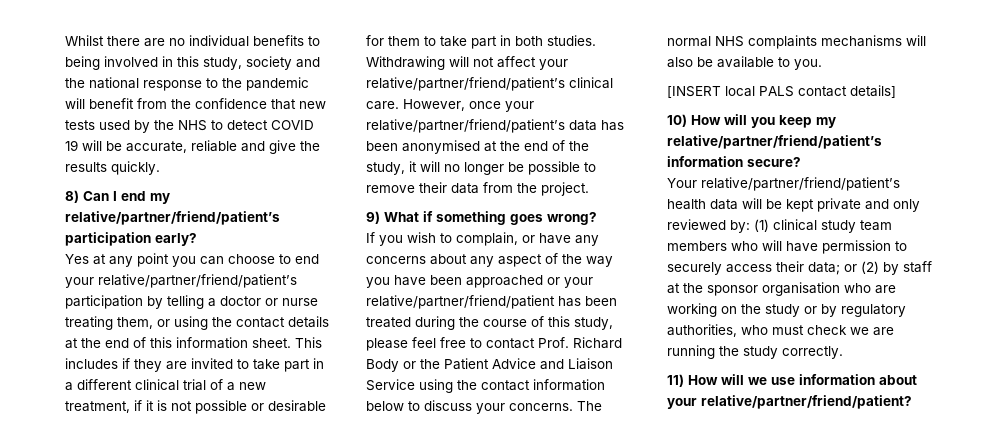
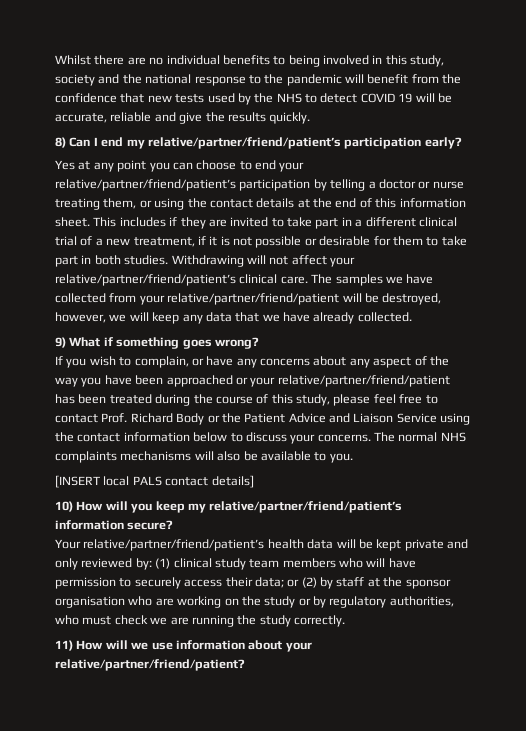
[403,99,534,112] [366,119,624,133] [366,140,589,154] [366,161,596,175] [366,182,589,196] However, once your relative/partner/friend/patient’s data has been anonymised at the end of the study, it will no longer be possible to remove their data from the project. -> [311,274,434,286] [55,293,442,305] [55,312,412,324] The samples we have collected from your relative/partner/friend/patient will be destroyed, however, we will keep any data that we have already collected.

